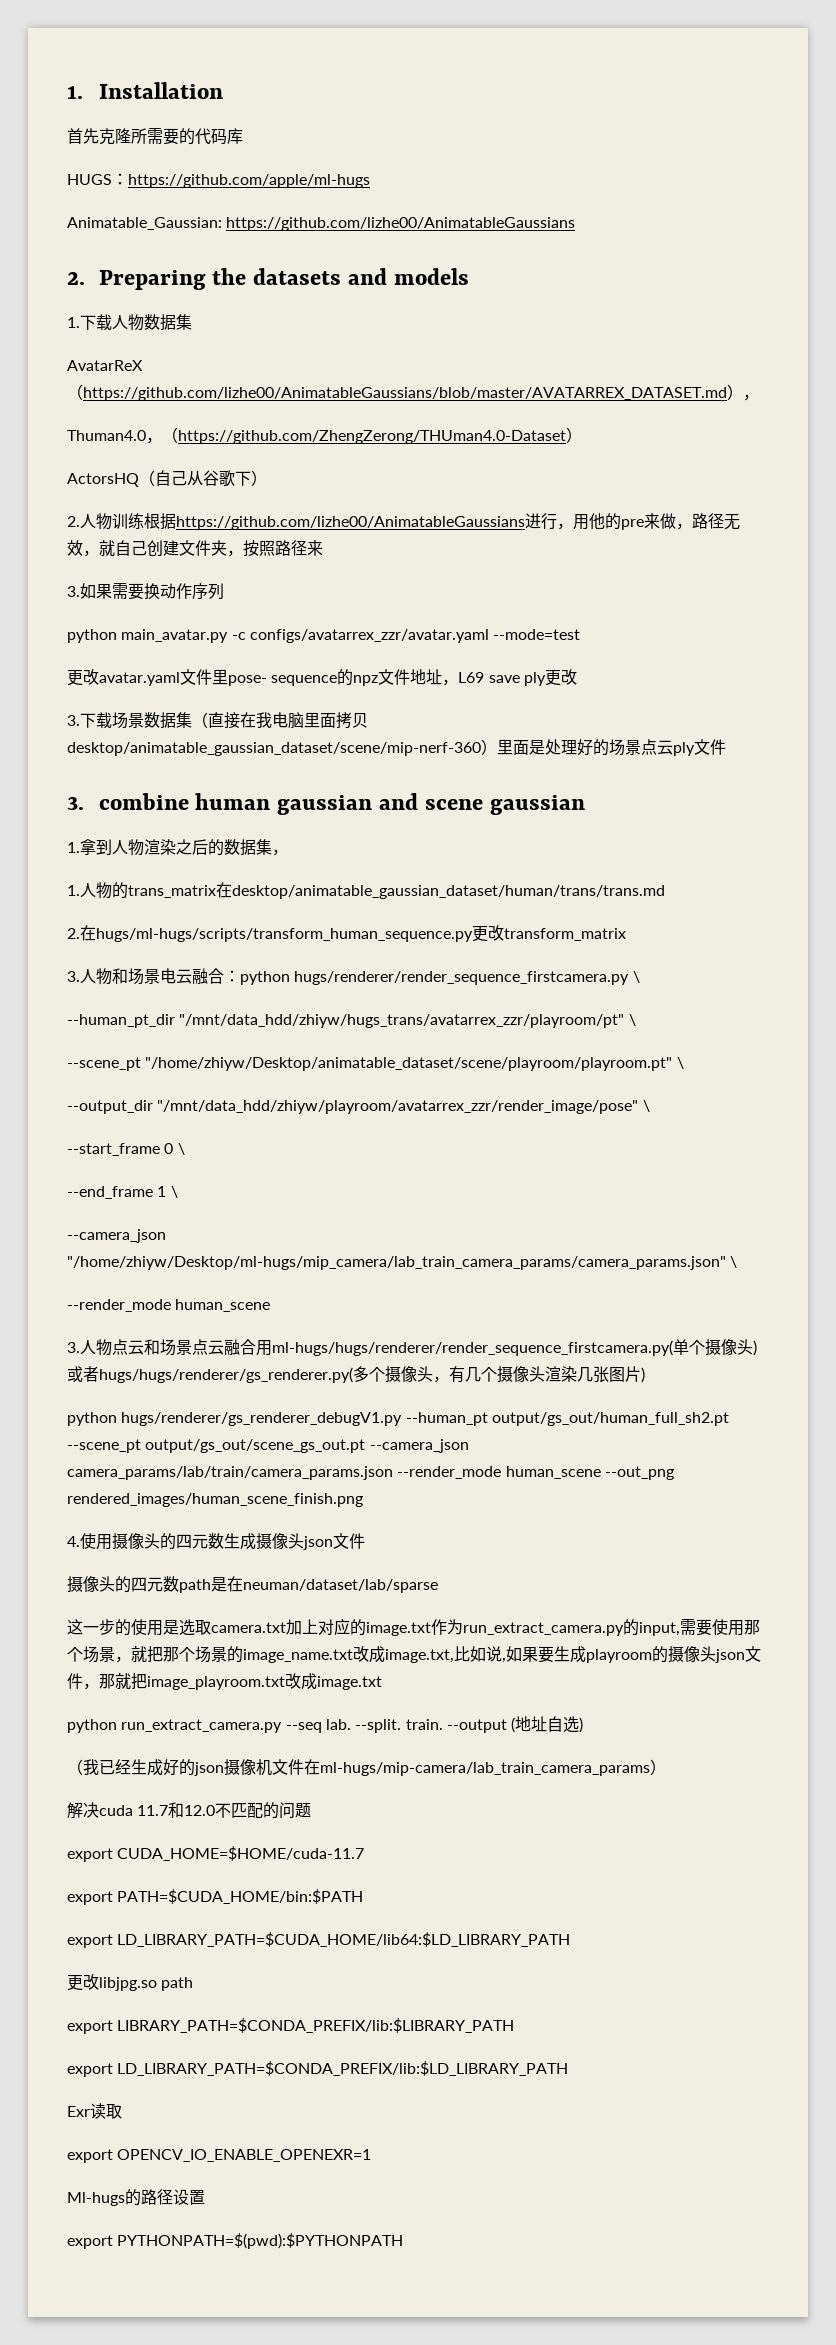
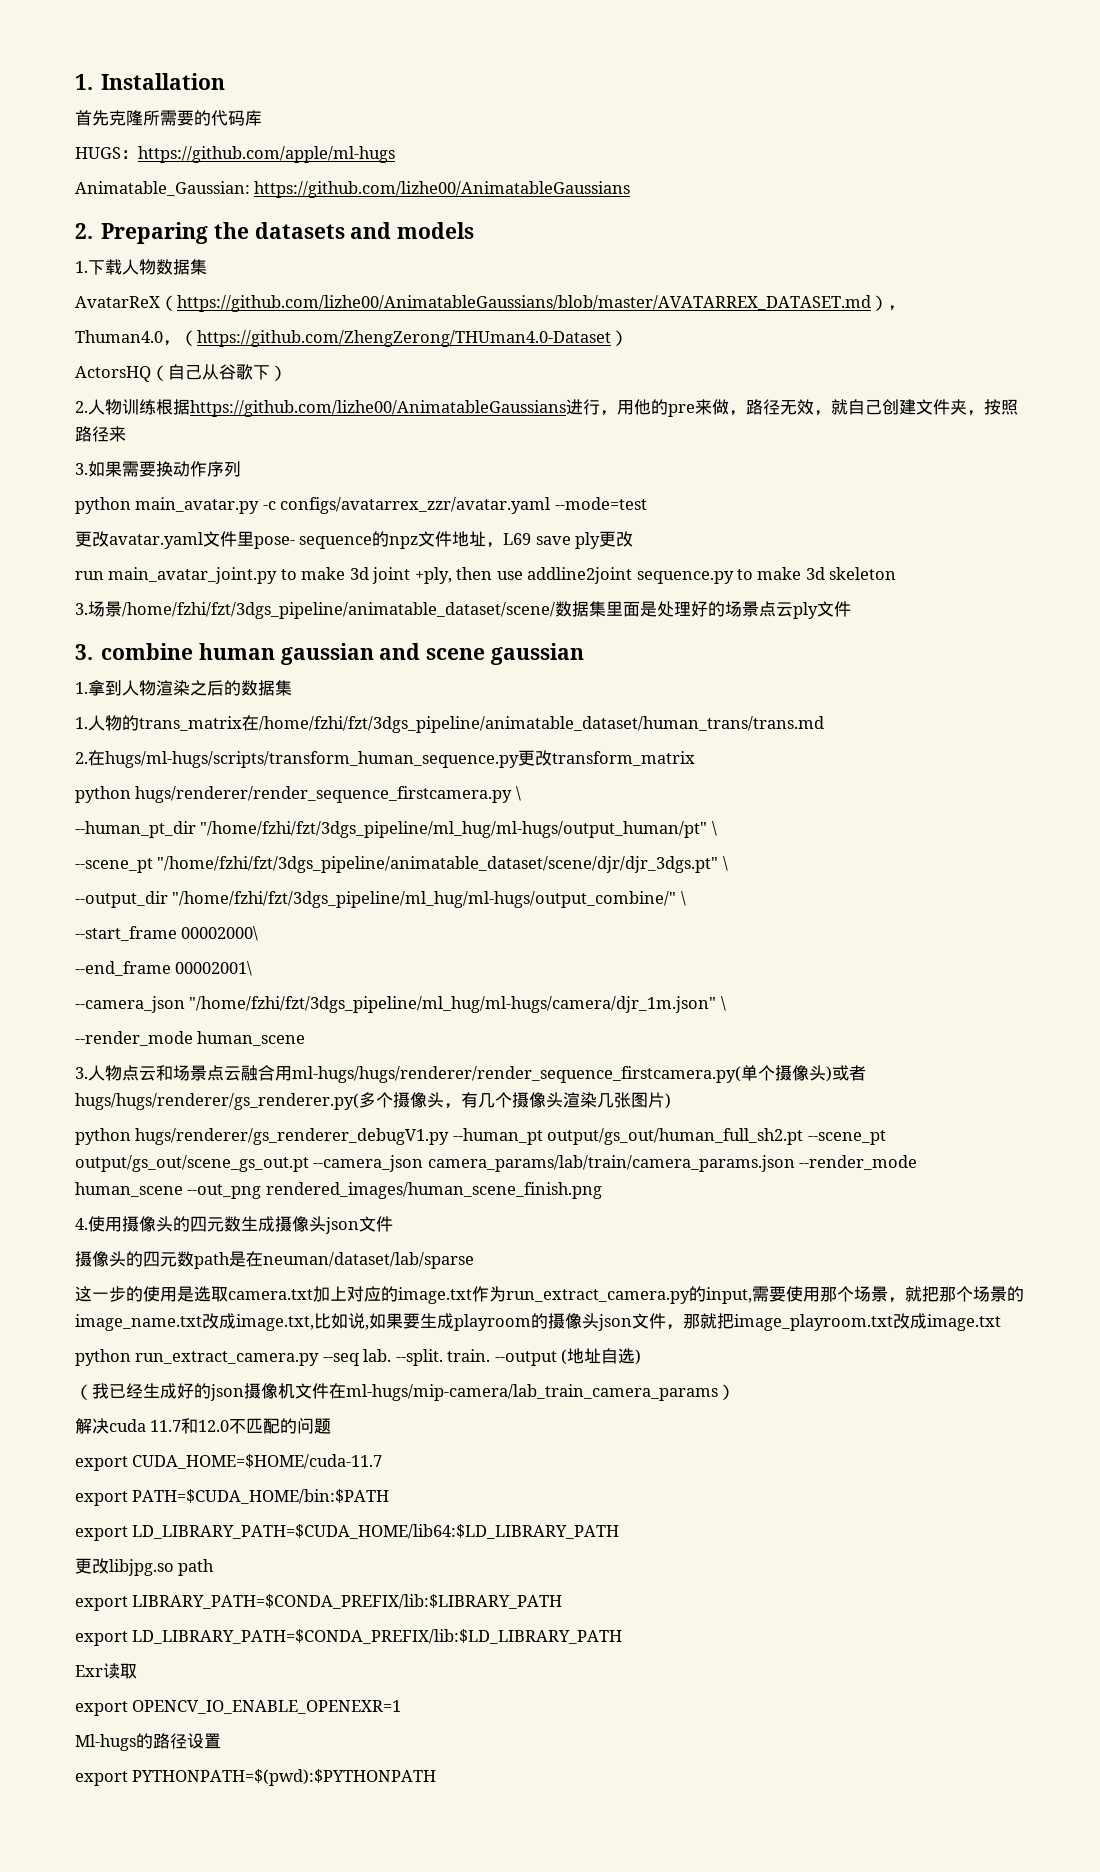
[67,712,368,729] [67,739,497,756] 3.下载场景数据集（直接在我电脑里面拷贝desktop/animatable_gaussian_dataset/scene/mip-nerf-360） -> [75,567,897,584] [75,601,606,619] run main_avatar_joint.py to make 3d joint +ply, then use addline2joint sequence.py to make 3d skeleton // 3.场景/home/fzhi/fzt/3dgs_pipeline/animatable_dataset/scene/数据集
[272,849,288,856] ， -> (292, 688) none
[232,885,665,899] desktop/animatable_gaussian_dataset/human/trans/trans.md -> [259,716,824,733] /home/fzhi/fzt/3dgs_pipeline/animatable_dataset/human_trans/trans.md
[67,968,240,985] 3.人物和场景电云融合： -> (695, 758) none
[179,1014,625,1028] "/mnt/data_hdd/zhiyw/hugs_trans/avatarrex_zzr/playroom/pt" -> [200,821,708,838] "/home/fzhi/fzt/3dgs_pipeline/ml_hug/ml-hugs/output_human/pt"
[145,1057,673,1071] "/home/zhiyw/Desktop/animatable_dataset/scene/playroom/playroom.pt" -> [157,856,719,873] "/home/fzhi/fzt/3dgs_pipeline/animatable_dataset/scene/djr/djr_3dgs.pt"
[157,1100,639,1114] "/mnt/data_hdd/zhiyw/playroom/avatarrex_zzr/render_image/pose" -> [172,891,677,908] "/home/fzhi/fzt/3dgs_pipeline/ml_hug/ml-hugs/output_combine/"
[164,1143,185,1155] 0 \ -> [181,926,259,941] 00002000\
[157,1186,178,1198] [67,1229,166,1243] [67,1256,726,1270] 1 \ // --camera_json "/home/zhiyw/Desktop/ml-hugs/mip_camera/lab_train_camera_params/camera_params.json" -> [175,961,253,976] [75,996,717,1013] 00002001\ // --camera_json "/home/fzhi/fzt/3dgs_pipeline/ml_hug/ml-hugs/camera/djr_1m.json"

